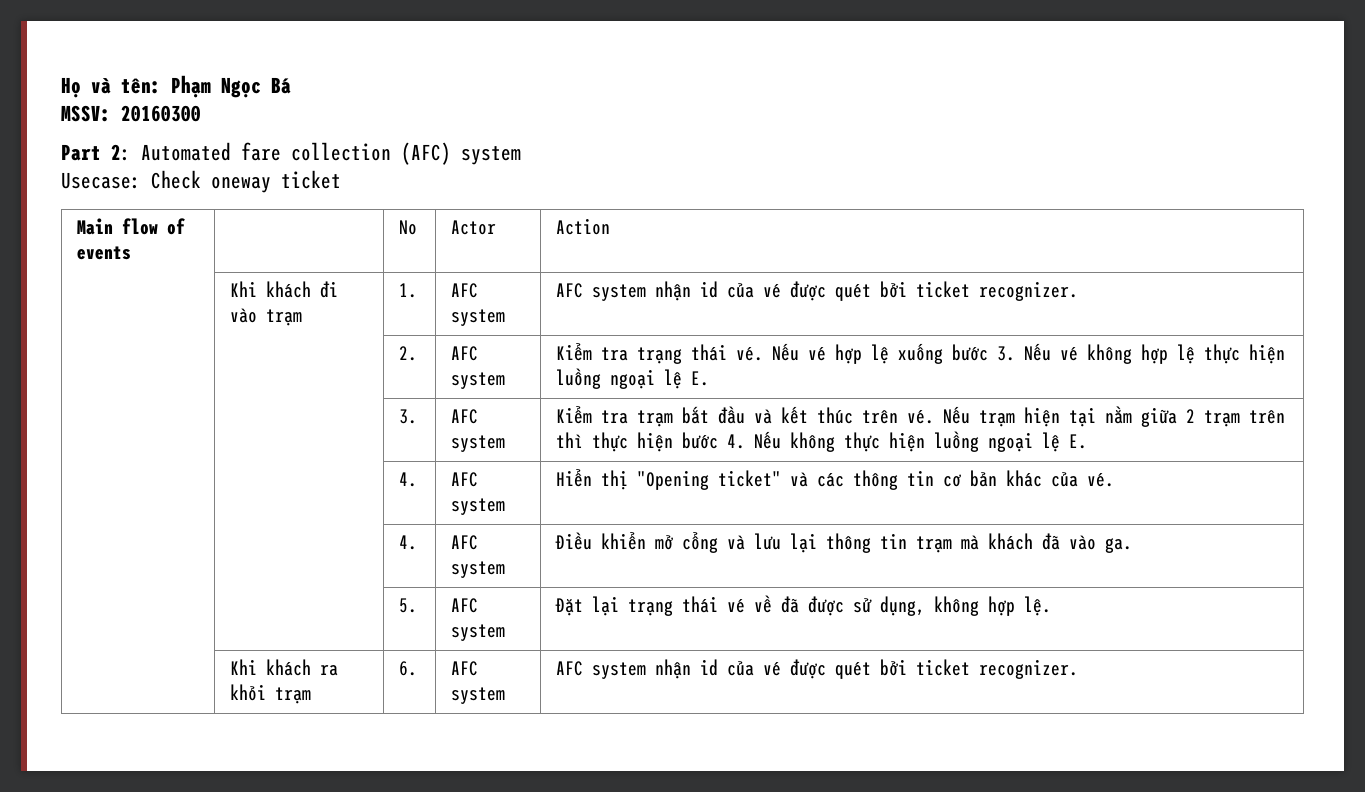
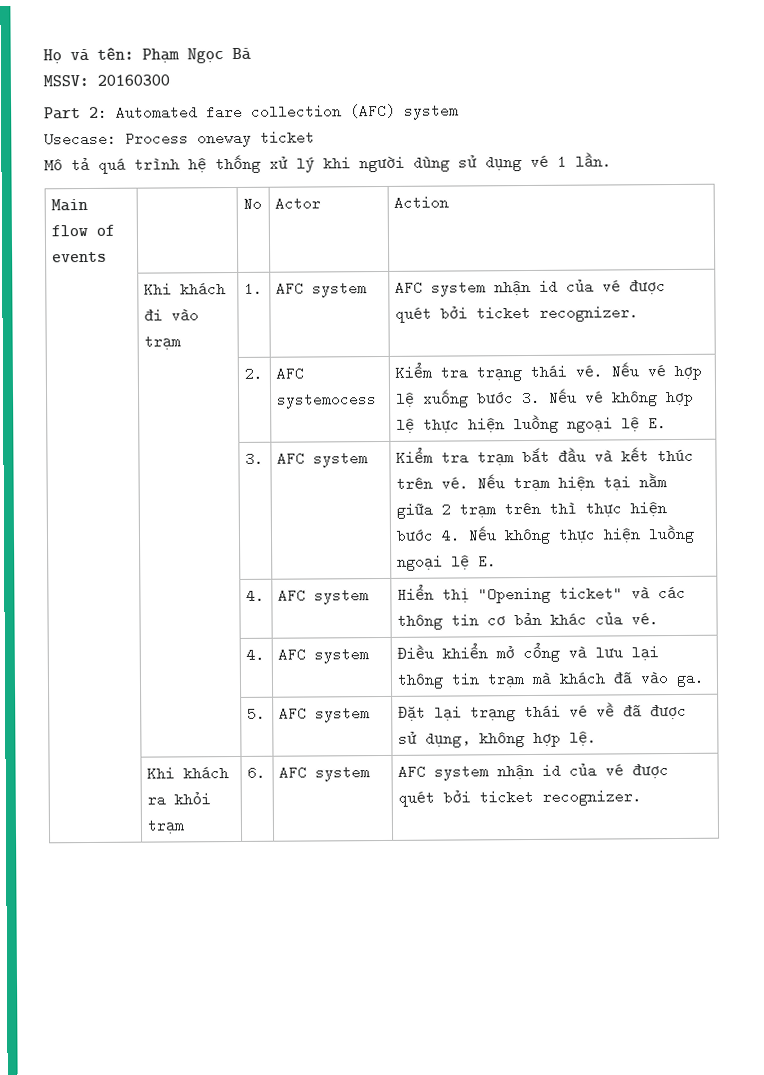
[151,170,201,189] Check -> [125,131,189,146] Process
(341, 179) none -> [44,152,612,174] // Mô tả quá trình hệ thống xử lý khi người dùng sử dụng vé 1 lần.
[451,372,506,389] system -> [276,392,377,409] systemocess

